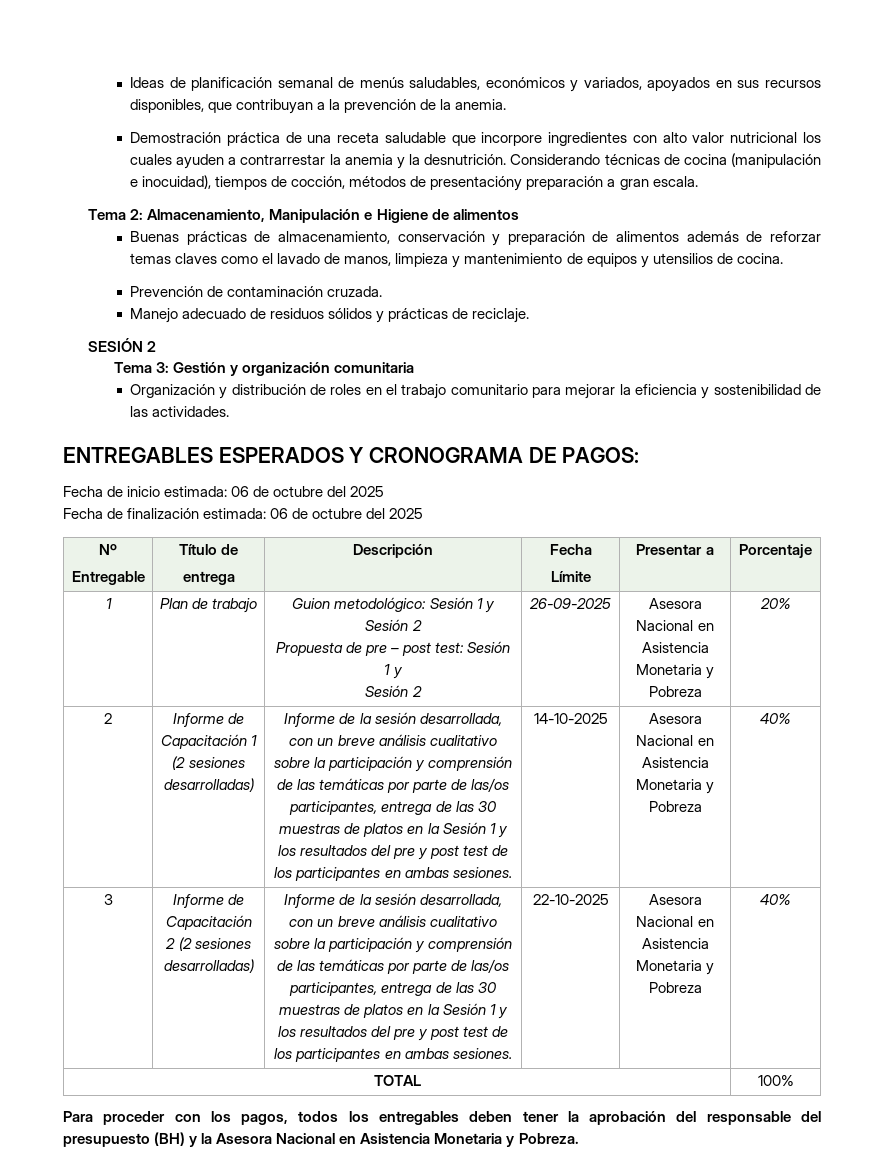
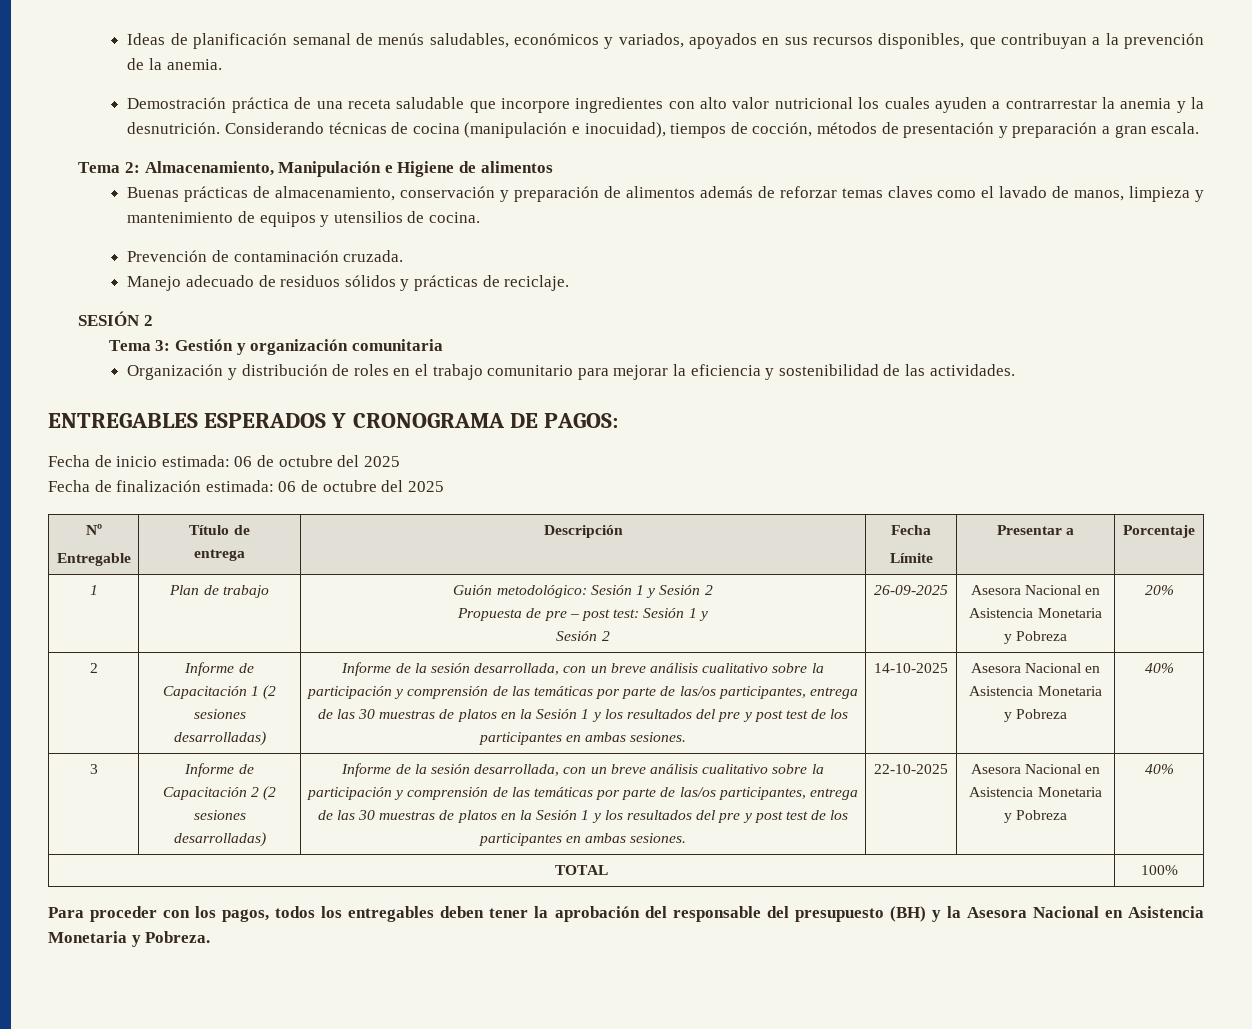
[430,176,523,191] presentacióny -> [903,122,1008,138] presentación y
[292,598,331,609] Guion -> [453,585,493,595] Guión

